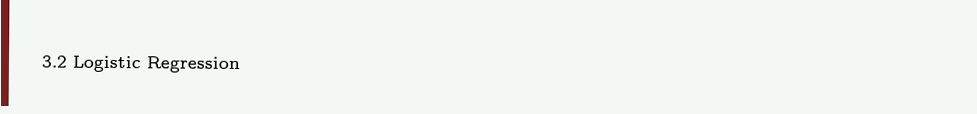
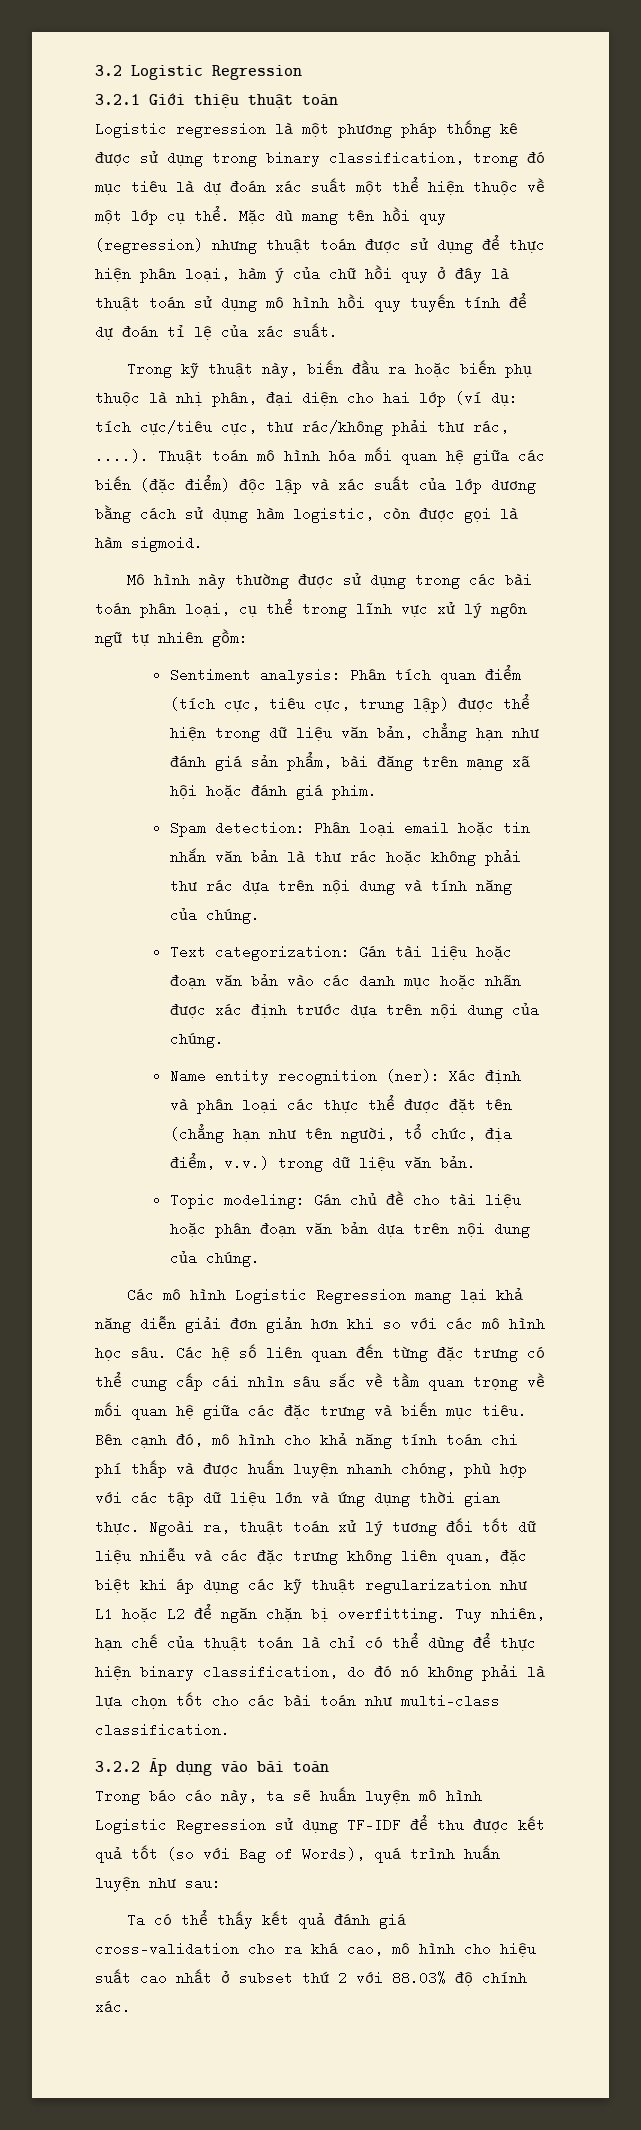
(240, 65) none -> [95,93,338,108] [95,120,518,138] [95,151,545,167] [95,177,545,195] [95,206,446,225] [95,235,545,254] [95,265,509,283] [95,293,527,312] [95,323,338,340] [127,360,533,378] [95,391,518,407] [95,420,509,436] [95,447,545,465] [95,475,536,494] [95,505,518,523] [95,536,203,552] [127,573,533,589] [95,599,527,618] [95,629,248,647] [169,665,521,684] [169,694,530,713] [169,723,539,742] [169,752,530,771] [169,784,377,800] [169,821,530,837] [169,848,521,866] [169,879,512,895] [169,908,260,924] [169,945,512,961] [169,974,521,989] [169,1003,539,1019] [169,1032,224,1048] [169,1069,521,1085] [169,1095,512,1114] [169,1124,512,1143] [169,1153,476,1172] [169,1191,521,1209] [169,1222,530,1238] [169,1251,260,1267] [127,1288,524,1304] [95,1316,545,1333] [95,1344,545,1362] [95,1372,545,1391] [95,1402,527,1420] [95,1433,518,1449] [95,1460,527,1478] [95,1491,500,1507] [95,1518,536,1536] [95,1548,527,1565] [95,1578,527,1594] [95,1604,545,1623] [95,1633,536,1652] [95,1665,545,1681] [95,1692,500,1709] [95,1723,230,1737] [95,1758,329,1776] [95,1787,482,1805] [95,1815,545,1834] [95,1845,500,1863] [95,1876,221,1892] [127,1910,407,1929] [95,1942,536,1957] [95,1969,527,1986] [95,2000,131,2014] // 3.2.1 Giới thiệu thuật toán // Logistic regression là một phương pháp thống kê được sử dụng trong binary classification, trong đó mục tiêu là dự đoán xác suất một thể hiện thuộc về một lớp cụ thể. Mặc dù mang tên hồi quy (regression) nhưng thuật toán được sử dụng để thực hiện phân loại, hàm ý của chữ hồi quy ở đây là thuật toán sử dụng mô hình hồi quy tuyến tính để dự đoán tỉ lệ của xác suất. // Trong kỹ thuật này, biến đầu ra hoặc biến phụ thuộc là nhị phân, đại diện cho hai lớp (ví dụ: tích cực/tiêu cực, thư rác/không phải thư rác, ....). Thuật toán mô hình hóa mối quan hệ giữa các biến (đặc điểm) độc lập và xác suất của lớp dương bằng cách sử dụng hàm logistic, còn được gọi là hàm sigmoid. // Mô hình này thường được sử dụng trong các bài toán phân loại, cụ thể trong lĩnh vực xử lý ngôn ngữ tự nhiên gồm: // Sentiment analysis: Phân tích quan điểm (tích cực, tiêu cực, trung lập) được thể hiện trong dữ liệu văn bản, chẳng hạn như đánh giá sản phẩm, bài đăng trên mạng xã hội hoặc đánh giá phim. // Spam detection: Phân loại email hoặc tin nhắn văn bản là thư rác hoặc không phải thư rác dựa trên nội dung và tính năng của chúng. // Text categorization: Gán tài liệu hoặc đoạn văn bản vào các danh mục hoặc nhãn được xác định trước dựa trên nội dung của chúng. // Name entity recognition (ner): Xác định và phân loại các thực thể được đặt tên (chẳng hạn như tên người, tổ chức, địa điểm, v.v.) trong dữ liệu văn bản. // Topic modeling: Gán chủ đề cho tài liệu hoặc phân đoạn văn bản dựa trên nội dung của chúng. // Các mô hình Logistic Regression mang lại khả năng diễn giải đơn giản hơn khi so với các mô hình học sâu. Các hệ số liên quan đến từng đặc trưng có thể cung cấp cái nhìn sâu sắc về tầm quan trọng về mối quan hệ giữa các đặc trưng và biến mục tiêu. Bên cạnh đó, mô hình cho khả năng tính toán chi phí thấp và được huấn luyện nhanh chóng, phù hợp với các tập dữ liệu lớn và ứng dụng thời gian thực. Ngoài ra, thuật toán xử lý tương đối tốt dữ liệu nhiễu và các đặc trưng không liên quan, đặc biệt khi áp dụng các kỹ thuật regularization như L1 hoặc L2 để ngăn chặn bị overfitting. Tuy nhiên, hạn chế của thuật toán là chỉ có thể dùng để thực hiện binary classification, do đó nó không phải là lựa chọn tốt cho các bài toán như multi-class classification. // 3.2.2 Áp dụng vào bài toán // Trong báo cáo này, ta sẽ huấn luyện mô hình Logistic Regression sử dụng TF-IDF để thu được kết quả tốt (so với Bag of Words), quá trình huấn luyện như sau: // Ta có thể thấy kết quả đánh giá cross-validation cho ra khá cao, mô hình cho hiệu suất cao nhất ở subset thứ 2 với 88.03% độ chính xác.

